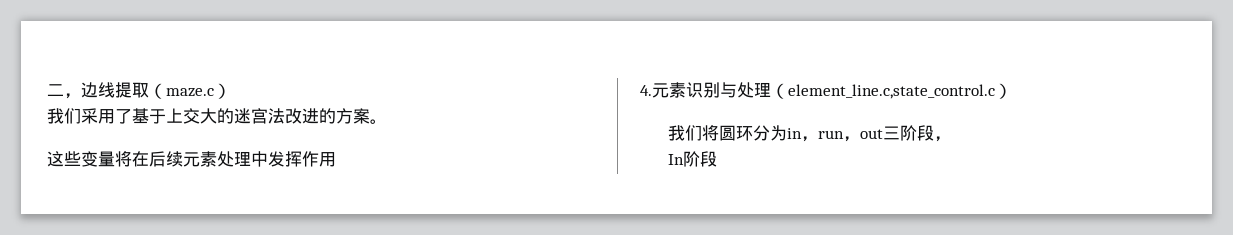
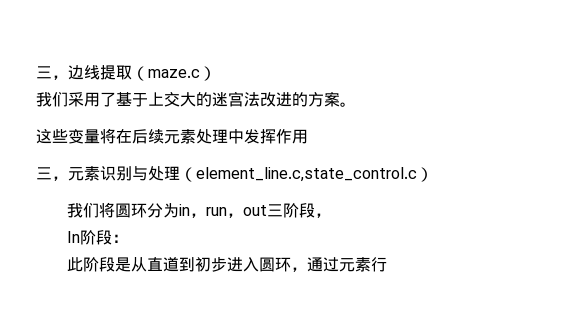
[47,84,64,96] 二 -> [36,66,52,79] 三
[640,85,652,96] 4. -> [36,167,68,181] 三，
(718, 159) none -> [112,234,129,243] [67,257,388,272] ： // 此阶段是从直道到初步进入圆环，通过元素行

